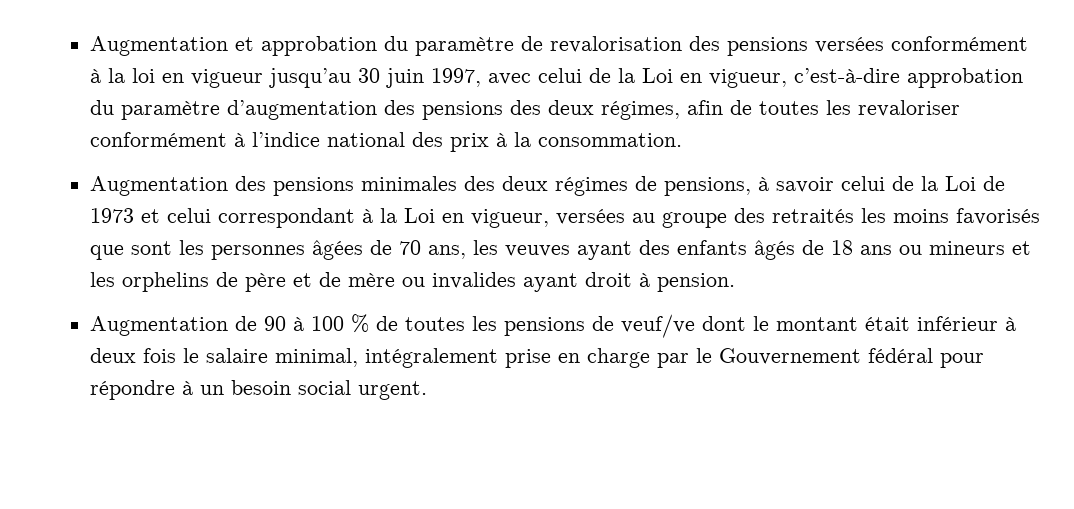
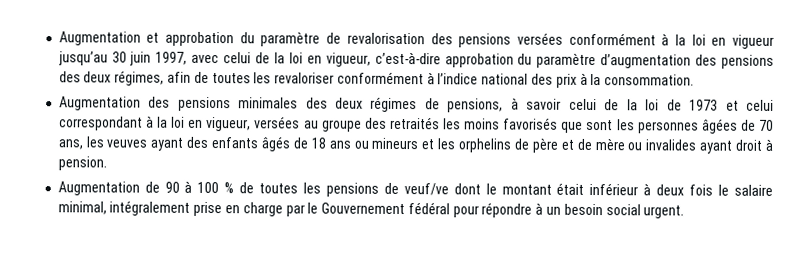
[642,68,674,83] Loi -> [288,52,303,64] loi
[945,176,977,191] Loi -> [645,99,660,111] loi
[404,208,436,223] Loi -> [171,116,186,128] loi

